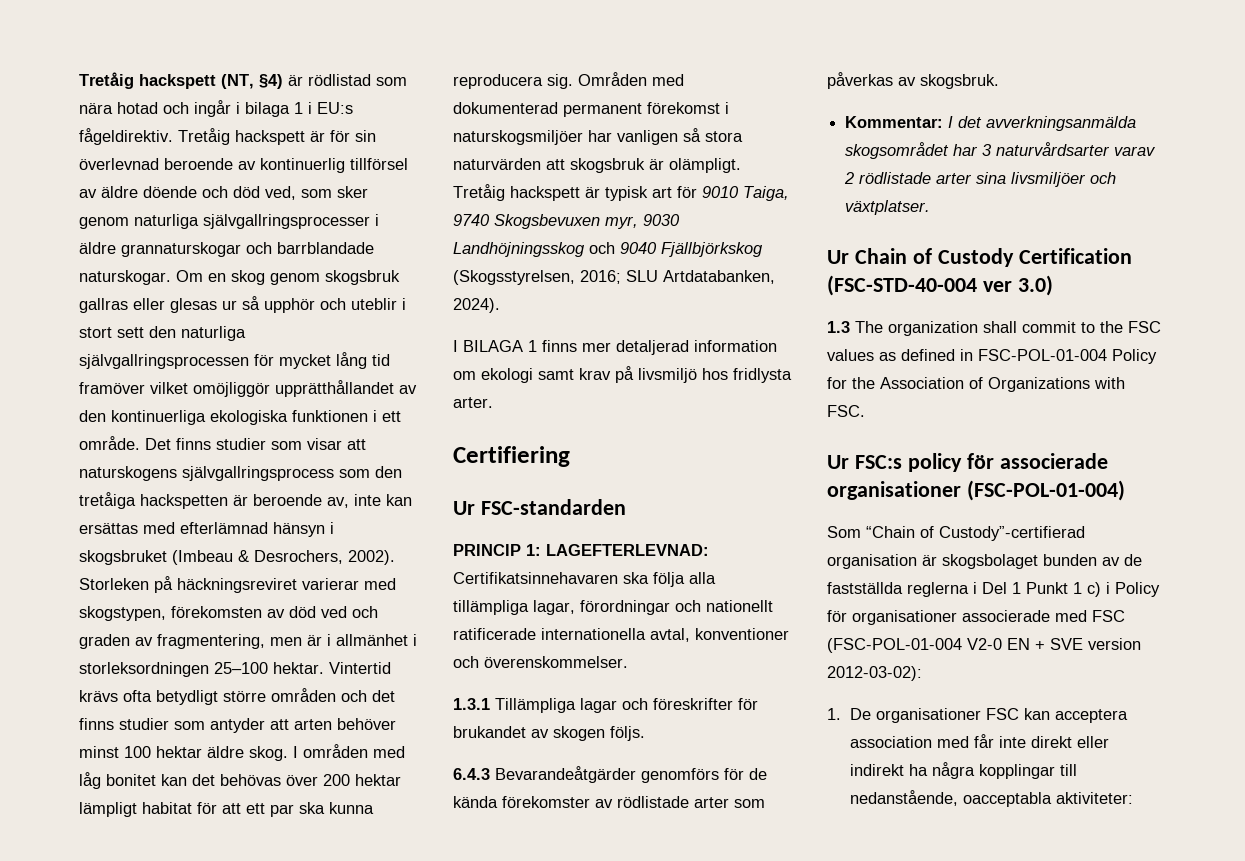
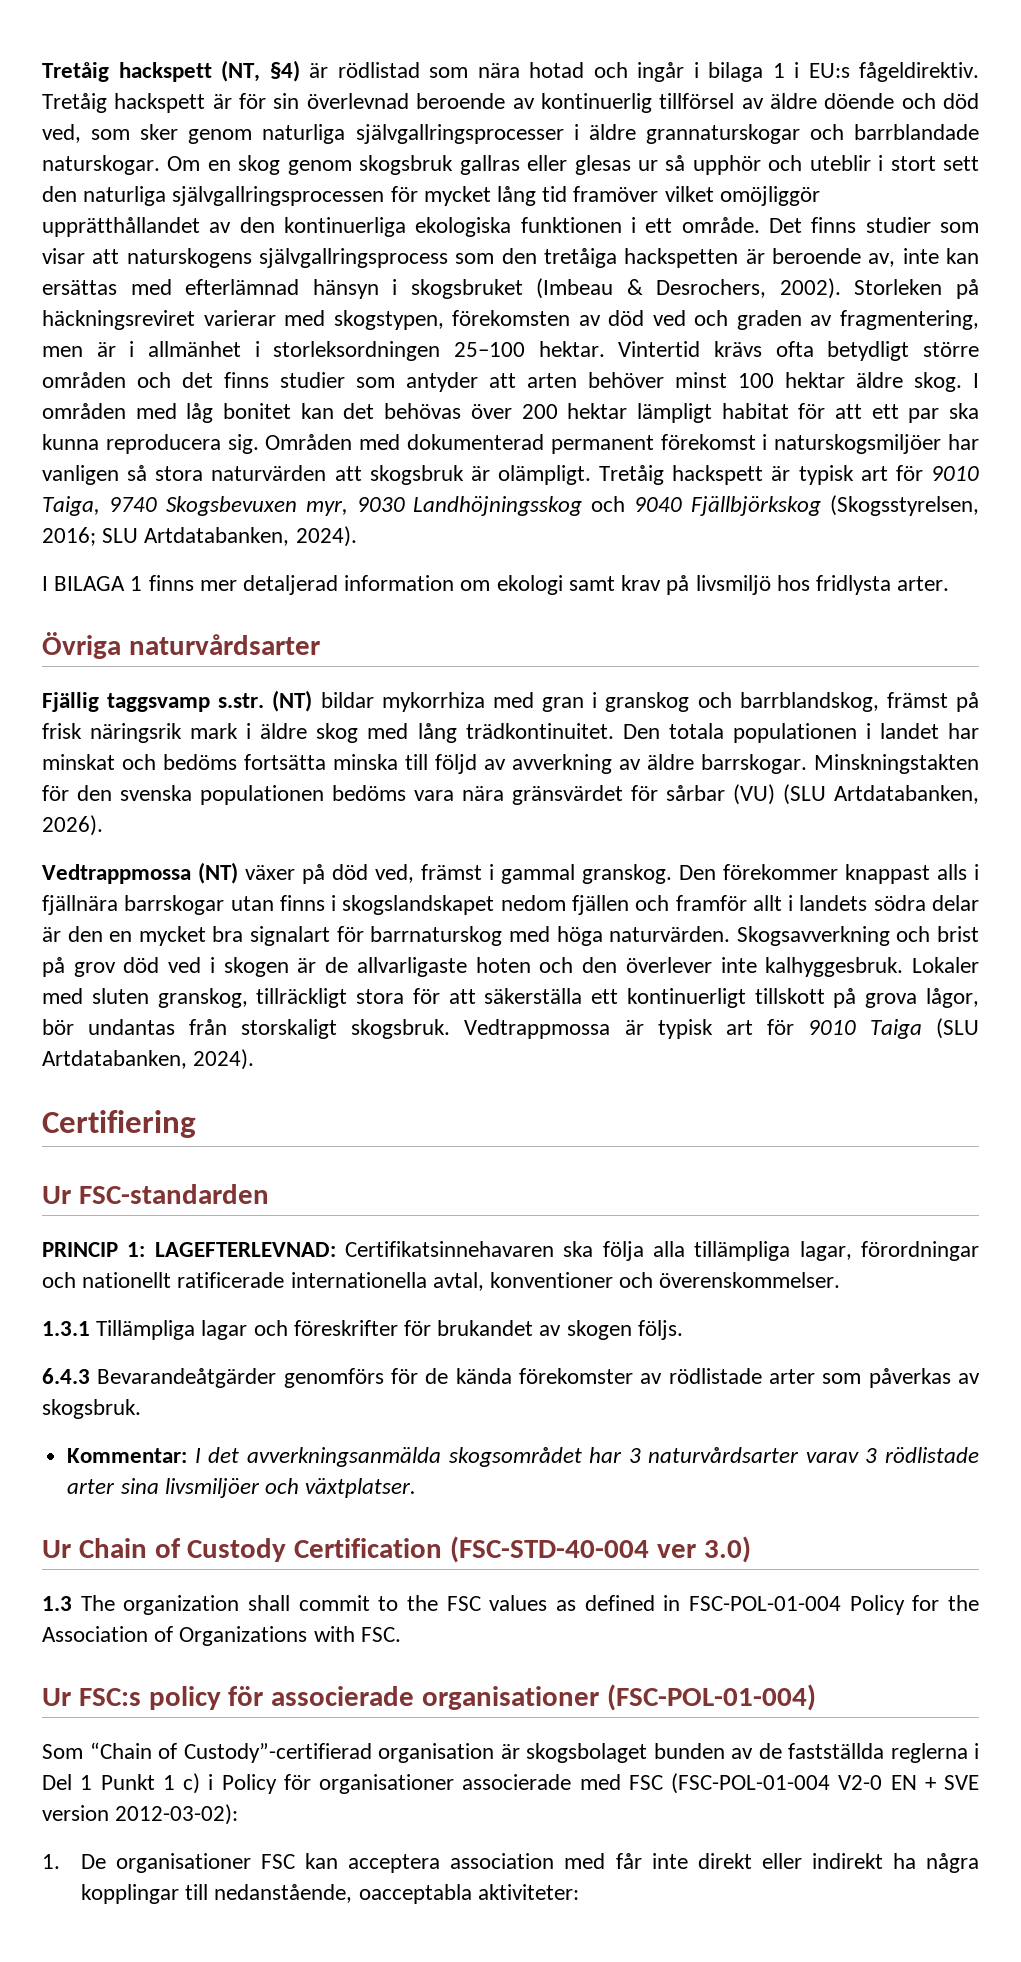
(493, 402) none -> [42,632,320,659] [42,690,980,712] [42,723,979,743] [42,754,979,774] [42,784,979,805] [42,815,103,836] [42,862,979,884] [42,895,980,915] [42,926,980,946] [42,957,979,977] [42,988,979,1008] [42,1018,980,1039] [42,1049,255,1070] // Övriga naturvårdsarter // Fjällig taggsvamp s.str. (NT) bildar mykorrhiza med gran i granskog och barrblandskog, främst på frisk näringsrik mark i äldre skog med lång trädkontinuitet. Den totala populationen i landet har minskat och bedöms fortsätta minska till följd av avverkning av äldre barrskogar. Minskningstakten för den svenska populationen bedöms vara nära gränsvärdet för sårbar (VU) (SLU Artdatabanken, 2026). // Vedtrappmossa (NT) växer på död ved, främst i gammal granskog. Den förekommer knappast alls i fjällnära barrskogar utan finns i skogslandskapet nedom fjällen och framför allt i landets södra delar är den en mycket bra signalart för barrnaturskog med höga naturvärden. Skogsavverkning och brist på grov död ved i skogen är de allvarligaste hoten och den överlever inte kalhyggesbruk. Lokaler med sluten granskog, tillräckligt stora för att säkerställa ett kontinuerligt tillskott på grova lågor, bör undantas från storskaligt skogsbruk. Vedtrappmossa är typisk art för 9010 Taiga (SLU Artdatabanken, 2024).
[844,172,855,184] 2 -> [865,1448,878,1463] 3

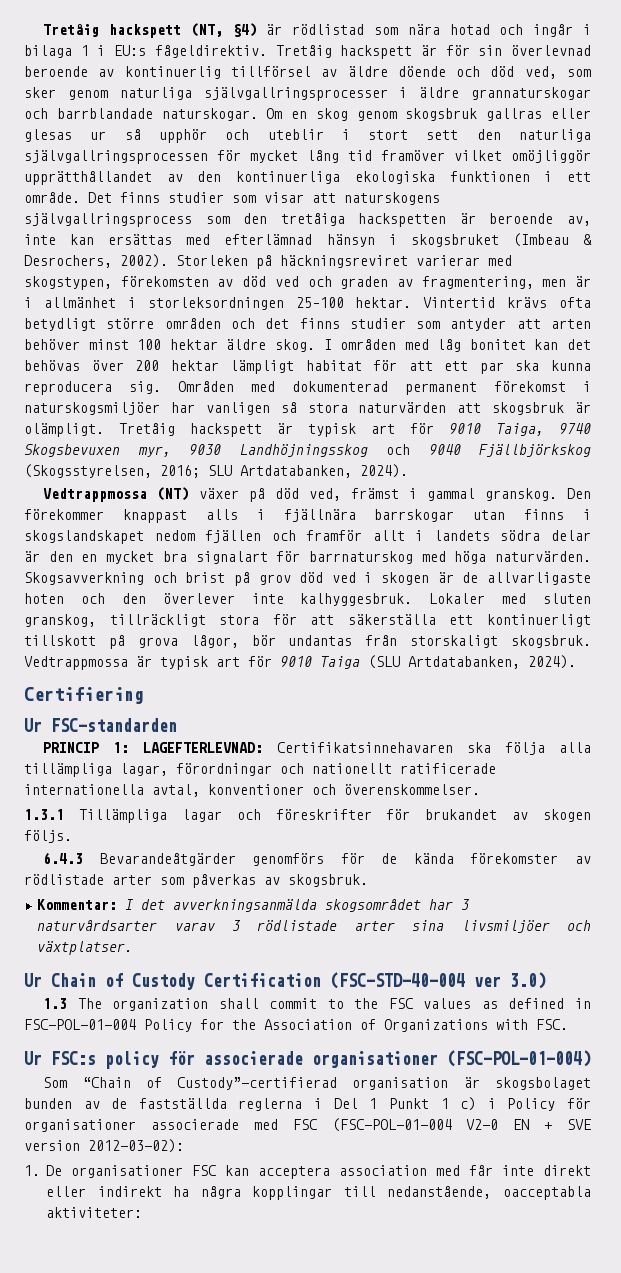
[42,575,950,595] [42,632,320,659] [42,690,980,712] [42,723,979,743] [42,754,979,774] [42,784,979,805] [42,815,103,836] // I BILAGA 1 finns mer detaljerad information om ekologi samt krav på livsmiljö hos fridlysta arter. // Övriga naturvårdsarter // Fjällig taggsvamp s.str. (NT) bildar mykorrhiza med gran i granskog och barrblandskog, främst på frisk näringsrik mark i äldre skog med lång trädkontinuitet. Den totala populationen i landet har minskat och bedöms fortsätta minska till följd av avverkning av äldre barrskogar. Minskningstakten för den svenska populationen bedöms vara nära gränsvärdet för sårbar (VU) (SLU Artdatabanken, 2026). -> (408, 471) none

